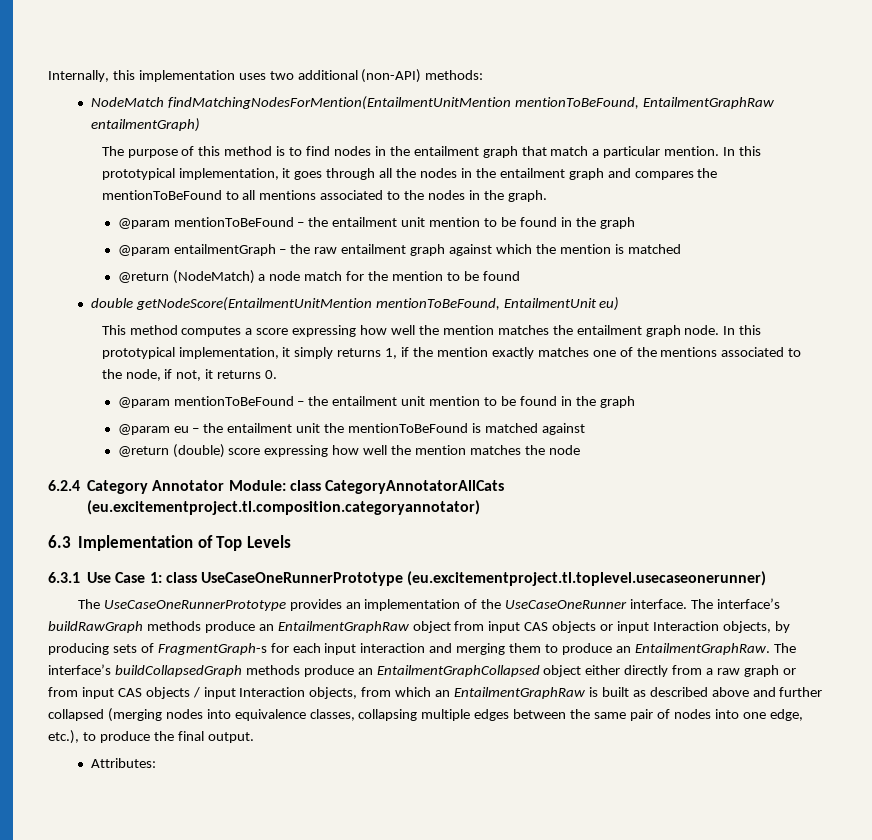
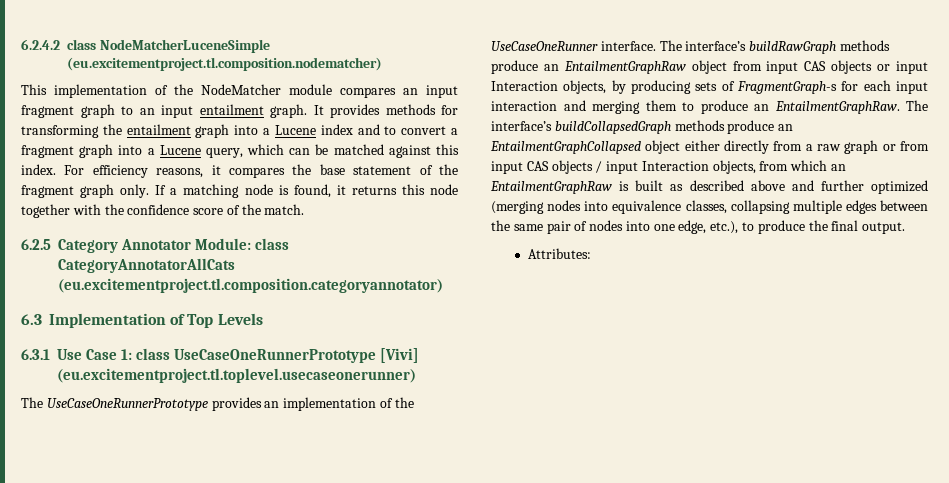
[48,69,484,83] [90,96,774,110] [90,118,200,132] [101,146,762,158] [101,168,718,180] [101,190,547,202] [117,217,635,229] [117,244,681,256] [117,270,520,284] [90,297,620,311] [101,325,762,337] [101,347,802,359] [101,369,278,381] [117,396,635,408] [117,423,585,435] [117,444,580,458] [48,480,80,491] Internally, this implementation uses two additional (non-API) methods: // NodeMatch findMatchingNodesForMention(EntailmentUnitMention mentionToBeFound, EntailmentGraphRaw entailmentGraph) // The purpose of this method is to find nodes in the entailment graph that match a particular mention. In this prototypical implementation, it goes through all the nodes in the entailment graph and compares the mentionToBeFound to all mentions associated to the nodes in the graph. // @param mentionToBeFound – the entailment unit mention to be found in the graph // @param entailmentGraph – the raw entailment graph against which the mention is matched // @return (NodeMatch) a node match for the mention to be found // double getNodeScore(EntailmentUnitMention mentionToBeFound, EntailmentUnit eu) // This method computes a score expressing how well the mention matches the entailment graph node. In this prototypical implementation, it simply returns 1, if the mention exactly matches one of the mentions associated to the node, if not, it returns 0. // @param mentionToBeFound – the entailment unit mention to be found in the graph // @param eu – the entailment unit the mentionToBeFound is matched against // @return (double) score expressing how well the mention matches the node // 6.2.4 -> [21,39,270,53] [67,57,382,71] [21,84,458,98] [21,104,458,118] [21,124,458,138] [21,144,460,158] [21,164,458,178] [21,184,458,198] [21,204,305,218] [21,239,51,250] 6.2.4.2 class NodeMatcherLuceneSimple (eu.excitementproject.tl.composition.nodematcher) // This implementation of the NodeMatcher module compares an input fragment graph to an input entailment graph. It provides methods for transforming the entailment graph into a Lucene index and to convert a fragment graph into a Lucene query, which can be matched against this index. For efficiency reasons, it compares the base statement of the fragment graph only. If a matching node is found, it returns this node together with the confidence score of the match. // 6.2.5
(403, 579) none -> [379,348,419,363] [Vivi]
[48,709,104,721] collapsed -> [871,180,928,194] optimized

